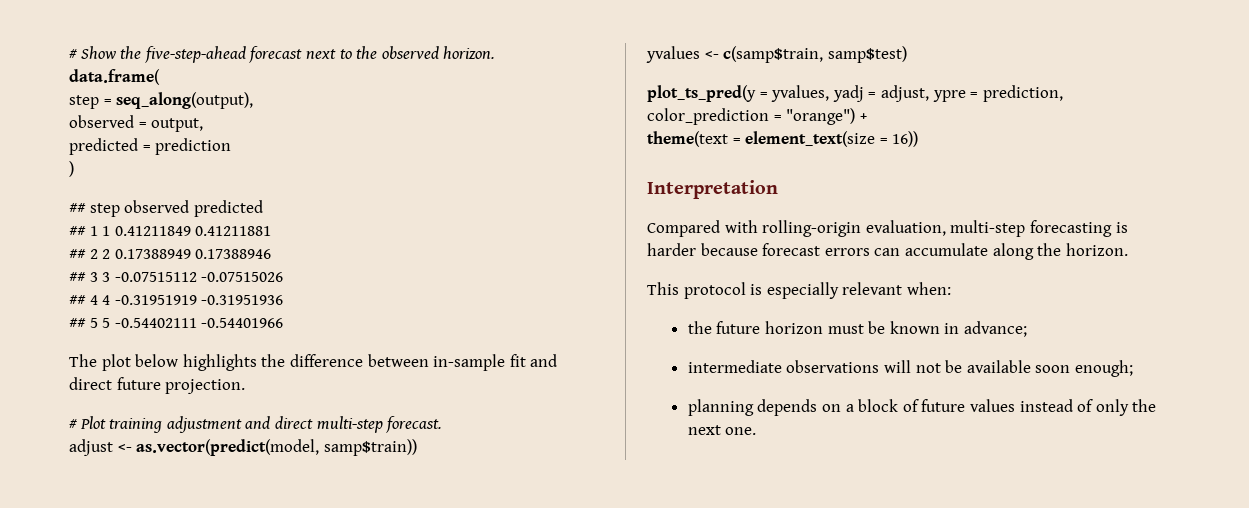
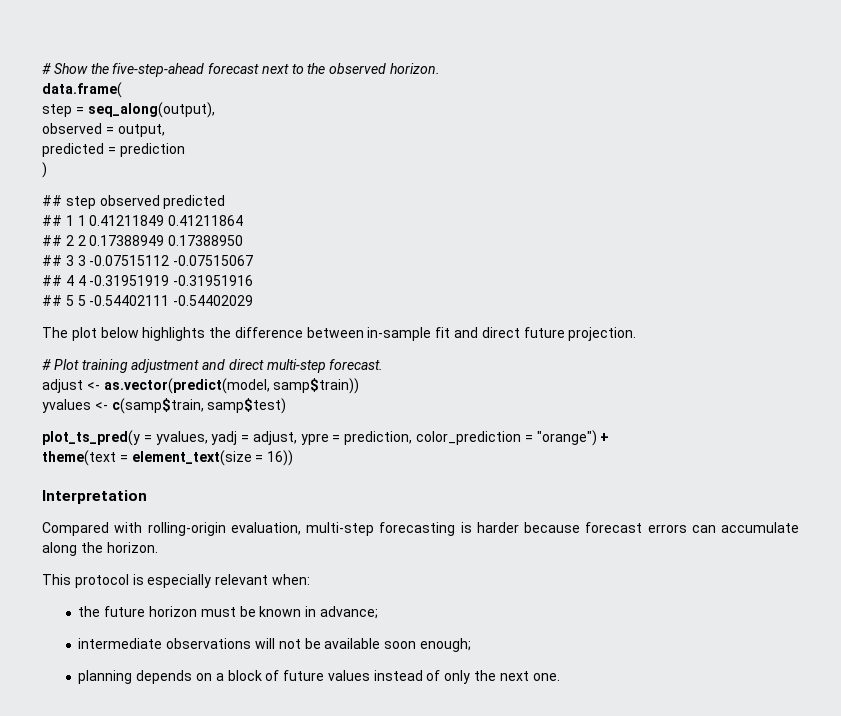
[195,226,272,236] 0.41211881 -> [168,215,244,226] 0.41211864
[195,249,272,259] 0.17388946 -> [168,235,244,246] 0.17388950
[201,272,284,282] -0.07515026 -> [173,255,254,266] -0.07515067
[201,295,284,305] -0.31951936 -> [173,275,254,286] -0.31951916
[201,318,284,328] -0.54401966 -> [173,295,254,306] -0.54402029

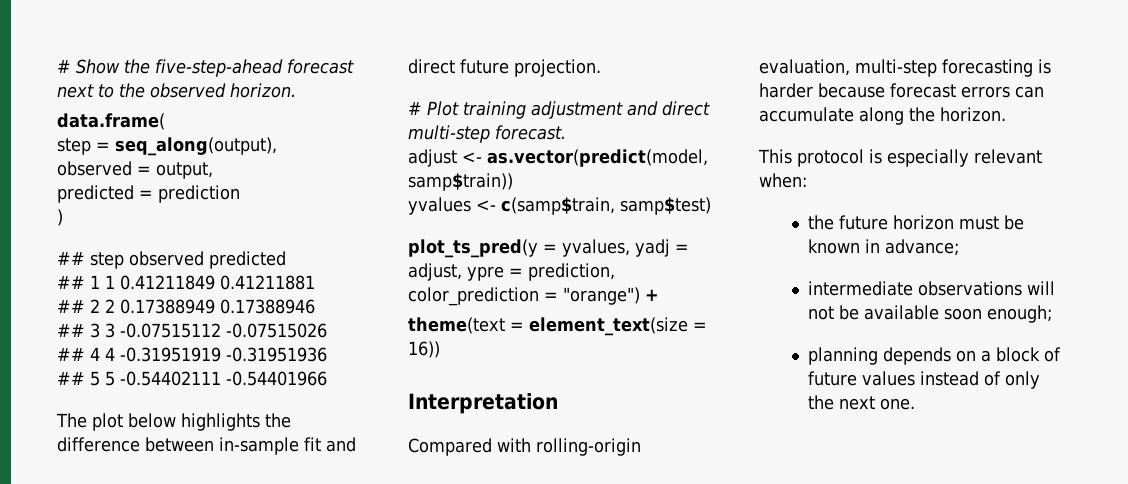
[168,215,244,226] 0.41211864 -> [220,275,315,290] 0.41211881
[168,235,244,246] 0.17388950 -> [220,299,315,314] 0.17388946
[173,255,254,266] -0.07515067 -> [226,323,327,338] -0.07515026
[173,275,254,286] -0.31951916 -> [226,347,327,362] -0.31951936
[173,295,254,306] -0.54402029 -> [226,371,327,386] -0.54401966

